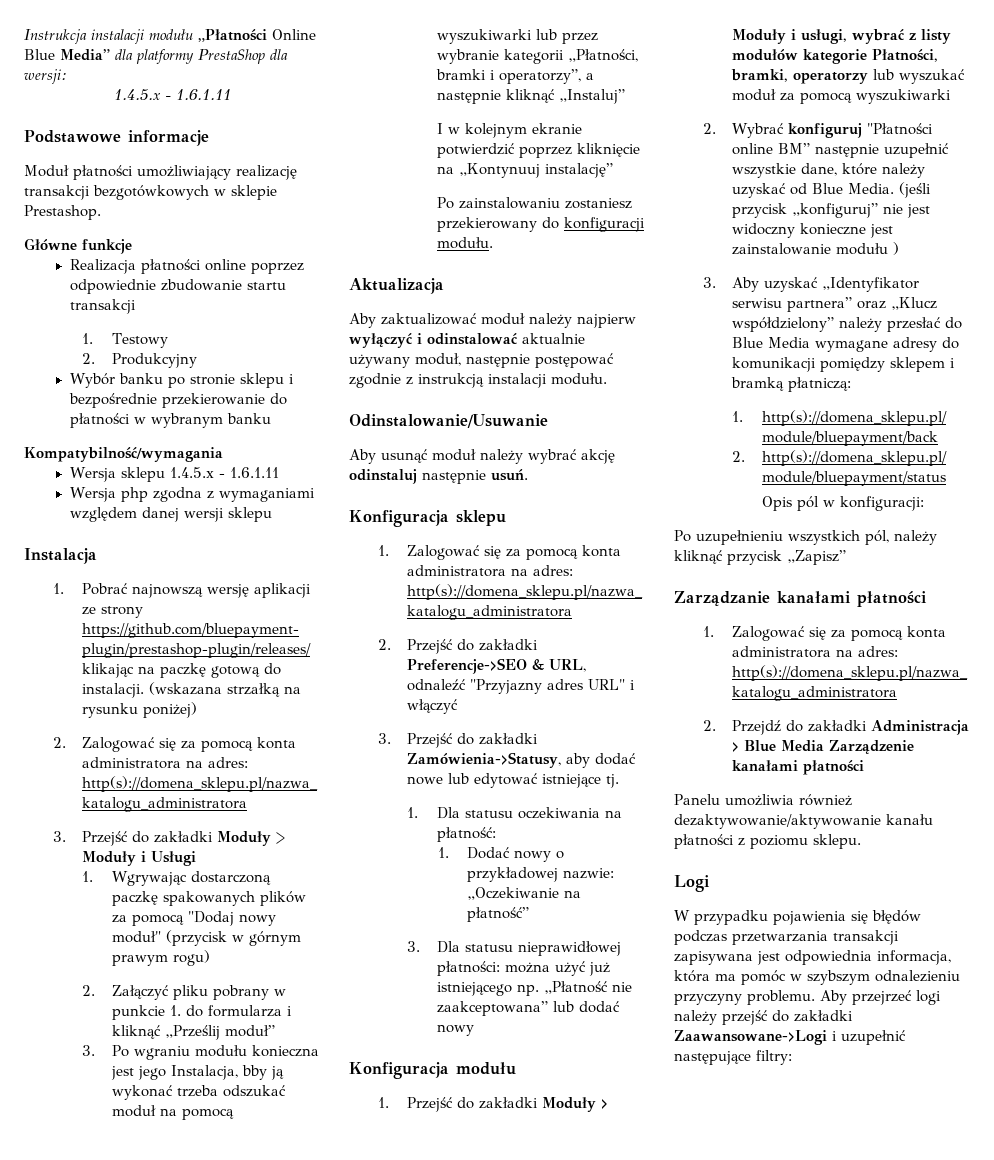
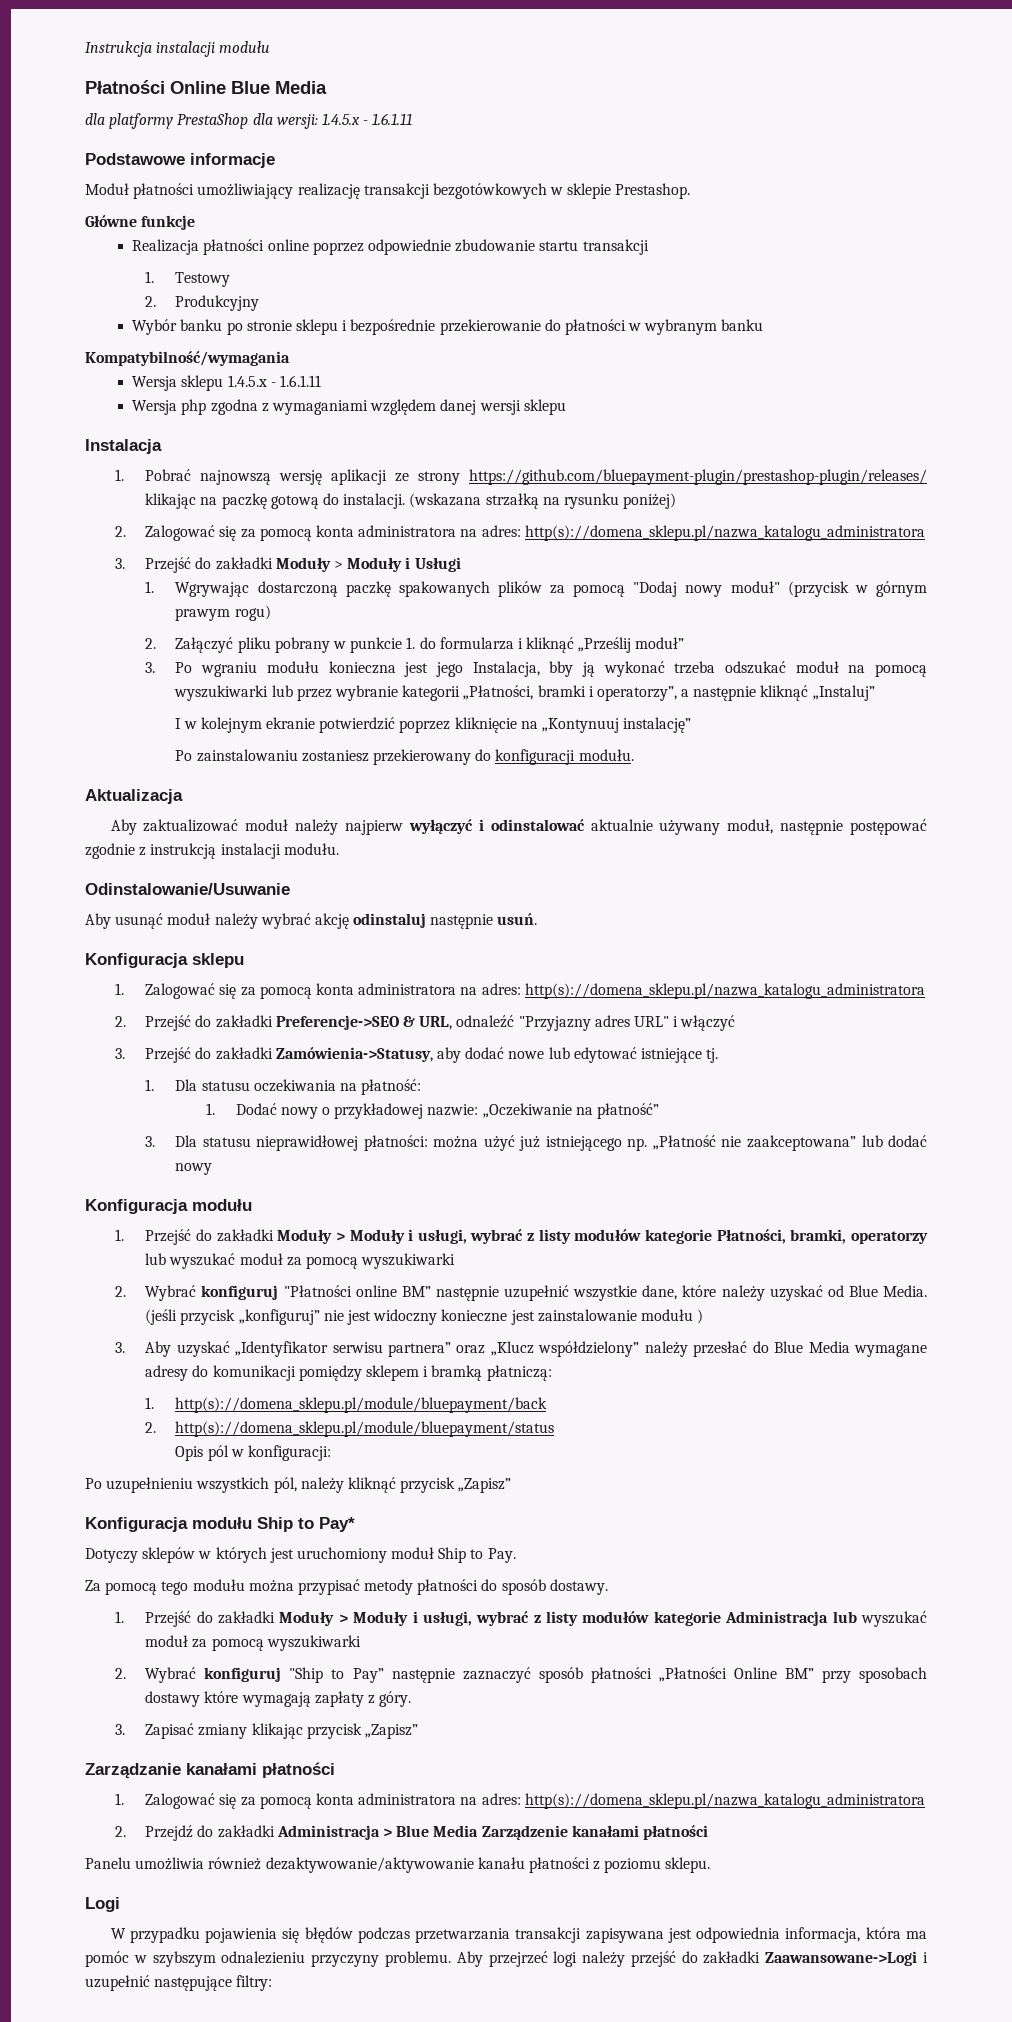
[198,29,267,42] „Płatności -> [85,80,165,94] // Płatności
[60,49,110,61] Media” -> [275,81,327,94] Media //
(67, 76) // -> (318, 121) none
(846, 557) none -> [85,1517,355,1532] [85,1547,516,1563] [85,1579,608,1595] [115,1611,927,1627] [145,1635,361,1651] [115,1667,928,1683] [145,1691,412,1707] [115,1723,419,1739] // Konfiguracja modułu Ship to Pay* // Dotyczy sklepów w których jest uruchomiony moduł Ship to Pay. // Za pomocą tego modułu można przypisać metody płatności do sposób dostawy. // 1. Przejść do zakładki Moduły > Moduły i usługi, wybrać z listy modułów kategorie Administracja lub wyszukać moduł za pomocą wyszukiwarki // 2. Wybrać konfiguruj "Ship to Pay” następnie zaznaczyć sposób płatności „Płatności Online BM” przy sposobach dostawy które wymagają zapłaty z góry. // 3. Zapisać zmiany klikając przycisk „Zapisz”

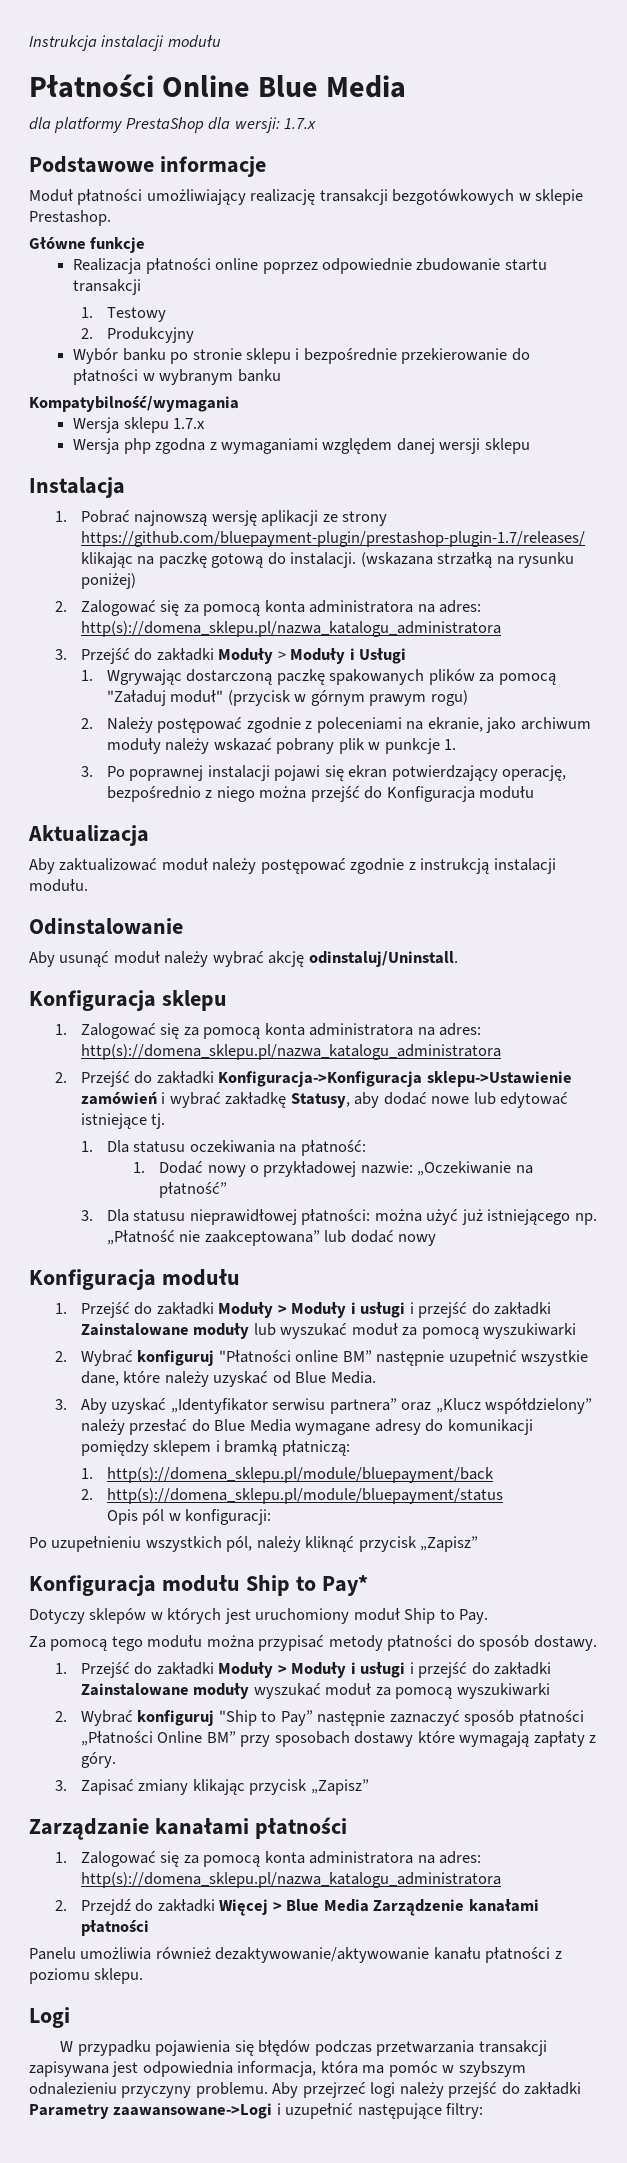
[321,113,413,125] 1.4.5.x - 1.6.1.11 -> [284,118,317,129] 1.7.x
[227,375,321,387] 1.4.5.x - 1.6.1.11 -> [173,418,206,429] 1.7.x
[469,469,927,485] https://github.com/bluepayment-plugin/prestashop-plugin/releases/ -> [81,531,586,547] https://github.com/bluepayment-plugin/prestashop-plugin-1.7/releases/
[633,581,723,597] "Dodaj nowy -> [107,690,167,706] "Załaduj
[175,637,685,653] [145,661,928,677] [174,685,875,701] [175,717,692,733] [175,749,634,765] Załączyć pliku pobrany w punkcie 1. do formularza i kliknąć „Prześlij moduł” // 3. Po wgraniu modułu konieczna jest jego Instalacja, bby ją wykonać trzeba odszukać moduł na pomocą wyszukiwarki lub przez wybranie kategorii „Płatności, bramki i operatorzy”, a następnie kliknąć „Instaluj” // I w kolejnym ekranie potwierdzić poprzez kliknięcie na „Kontynuuj instalację” // Po zainstalowaniu zostaniesz przekierowany do konfiguracji modułu. -> [107,717,591,733] [107,738,457,754] [81,765,567,781] [107,786,535,802] Należy postępować zgodnie z poleceniami na ekranie, jako archiwum moduły należy wskazać pobrany plik w punkcje 1. // 3. Po poprawnej instalacji pojawi się ekran potwierdzający operację, bezpośrednio z niego można przejść do Konfiguracja modułu
[345,819,844,835] najpierw wyłączyć i odinstalować aktualnie używany moduł, następnie -> (257, 866) none
[85,883,290,895] Odinstalowanie/Usuwanie -> [29,918,183,935] Odinstalowanie
[353,913,538,929] odinstaluj następnie usuń. -> [308,951,458,967] odinstaluj/Uninstall.
[275,1015,736,1031] [115,1047,433,1063] Preferencje->SEO & URL, odnaleźć "Przyjazny adres URL" i włączyć // 3. Przejść do zakładki Zamówienia->Statusy, -> [218,1071,572,1087] [81,1092,350,1108] Konfiguracja->Konfiguracja sklepu->Ustawienie zamówień i wybrać zakładkę Statusy,
[417,1229,928,1244] usługi, wybrać z listy modułów kategorie Płatności, bramki, operatorzy -> [360,1302,552,1318] [81,1323,250,1339] usługi i przejść do zakładki Zainstalowane moduły
[145,1309,704,1325] (jeśli przycisk „konfiguruj” nie jest widoczny konieczne jest zainstalowanie modułu ) -> (376, 1377) none
[422,1611,857,1626] usługi, wybrać z listy modułów kategorie Administracja lub -> [360,1662,552,1678] [81,1683,250,1699] usługi i przejść do zakładki Zainstalowane moduły
[276,1825,380,1840] Administracja -> [219,1899,269,1916] Więcej
[765,1951,918,1966] Zaawansowane->Logi -> [29,2103,273,2119] Parametry zaawansowane->Logi

